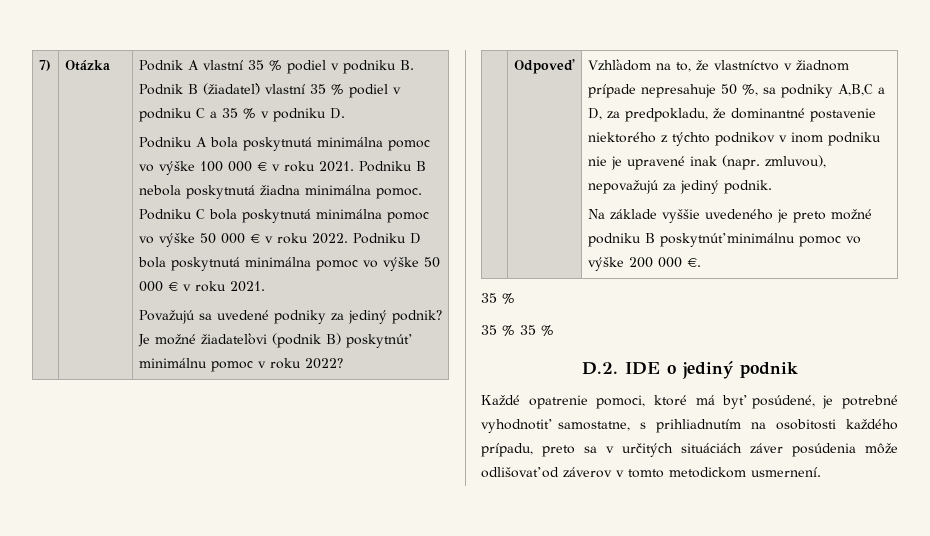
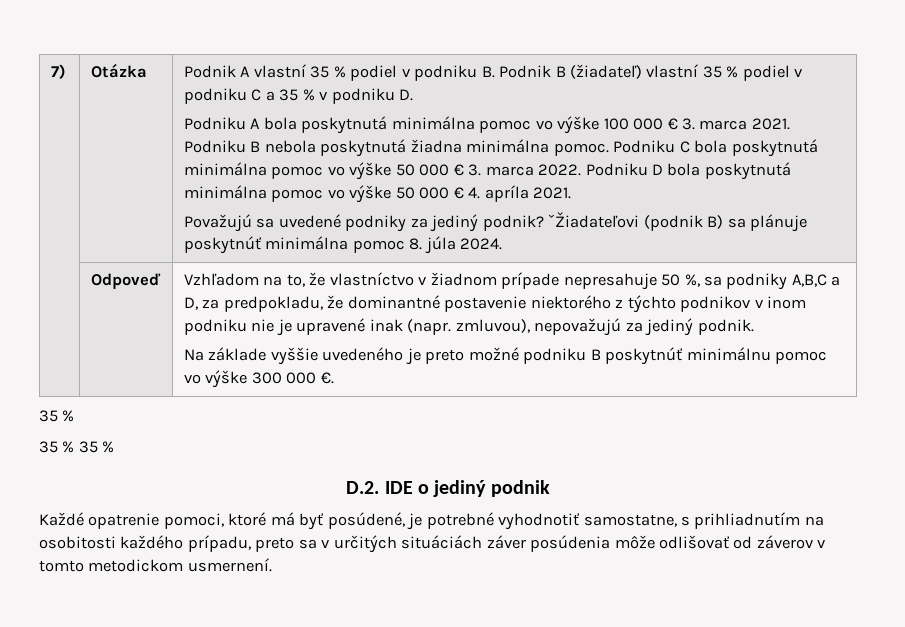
[271,161,315,172] v roku -> [682,118,748,130] 3. marca
[264,233,308,244] v roku -> [468,164,534,176] 3. marca
[182,281,226,292] v roku -> [468,185,529,202] 4. apríla
[137,333,412,348] [138,358,343,372] Je možné žiadateľovi (podnik B) poskytnúť minimálnu pomoc v roku 2022? -> [548,212,808,232] [184,236,503,254] ˇŽiadateľovi (podnik B) sa plánuje poskytnúť minimálna pomoc 8. júla 2024.
[628,257,653,268] 200 -> [251,372,282,384] 300

